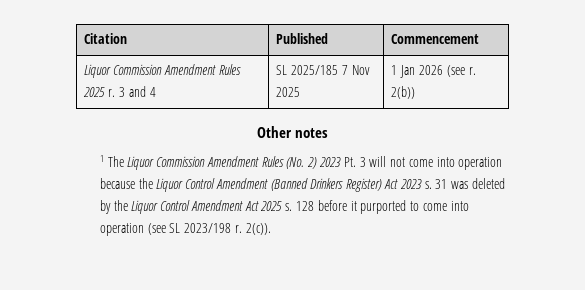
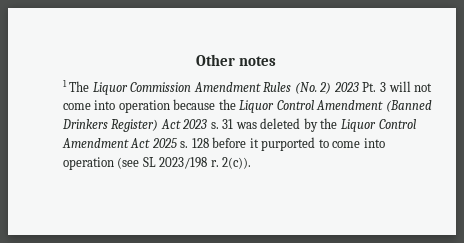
[84,33,128,44] [276,33,329,44] [391,34,480,44] [84,64,241,78] [83,86,156,97] [276,65,370,75] [276,87,301,97] [391,65,476,78] [391,86,416,99] Citation | Published | Commencement // Liquor Commission Amendment Rules 2025 r. 3 and 4 | SL 2025/185 7 Nov 2025 | 1 Jan 2026 (see r. 2(b)) // -> (196, 60) none

